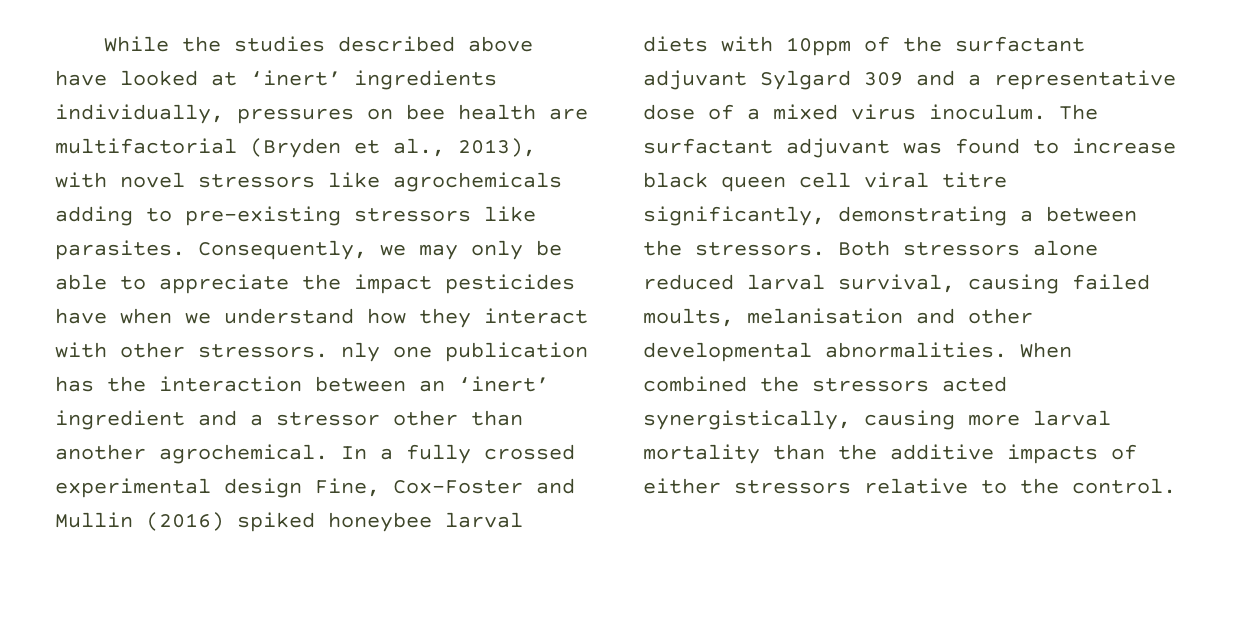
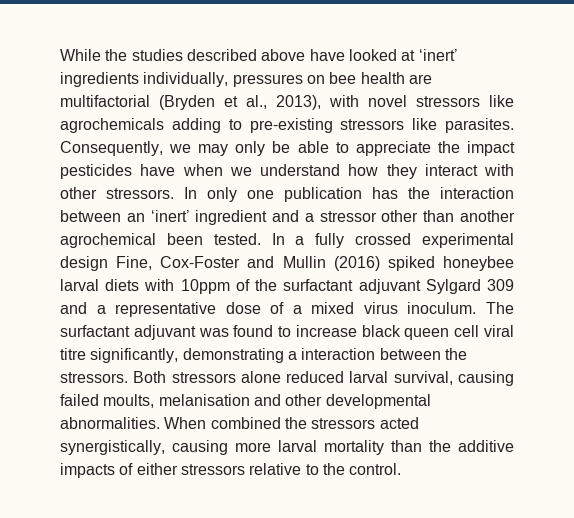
[341,342,380,362] nly -> [184,187,237,202] In only
[159,444,328,464] agrochemical. -> [60,233,261,248] agrochemical been tested.
(1033, 216) none -> [301,348,376,360] interaction

